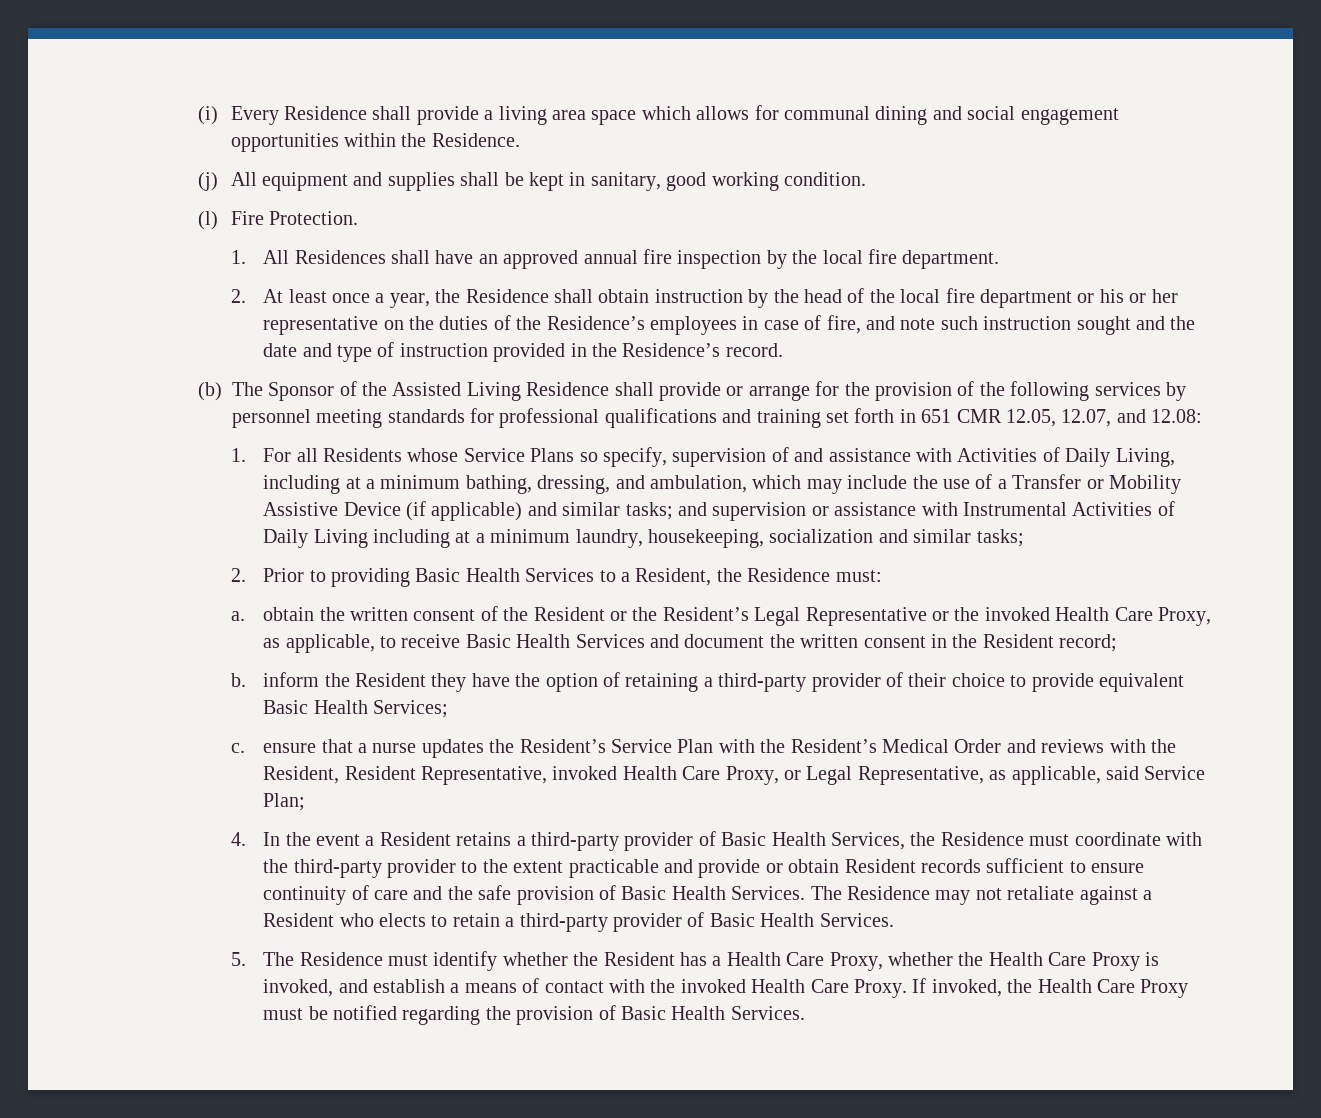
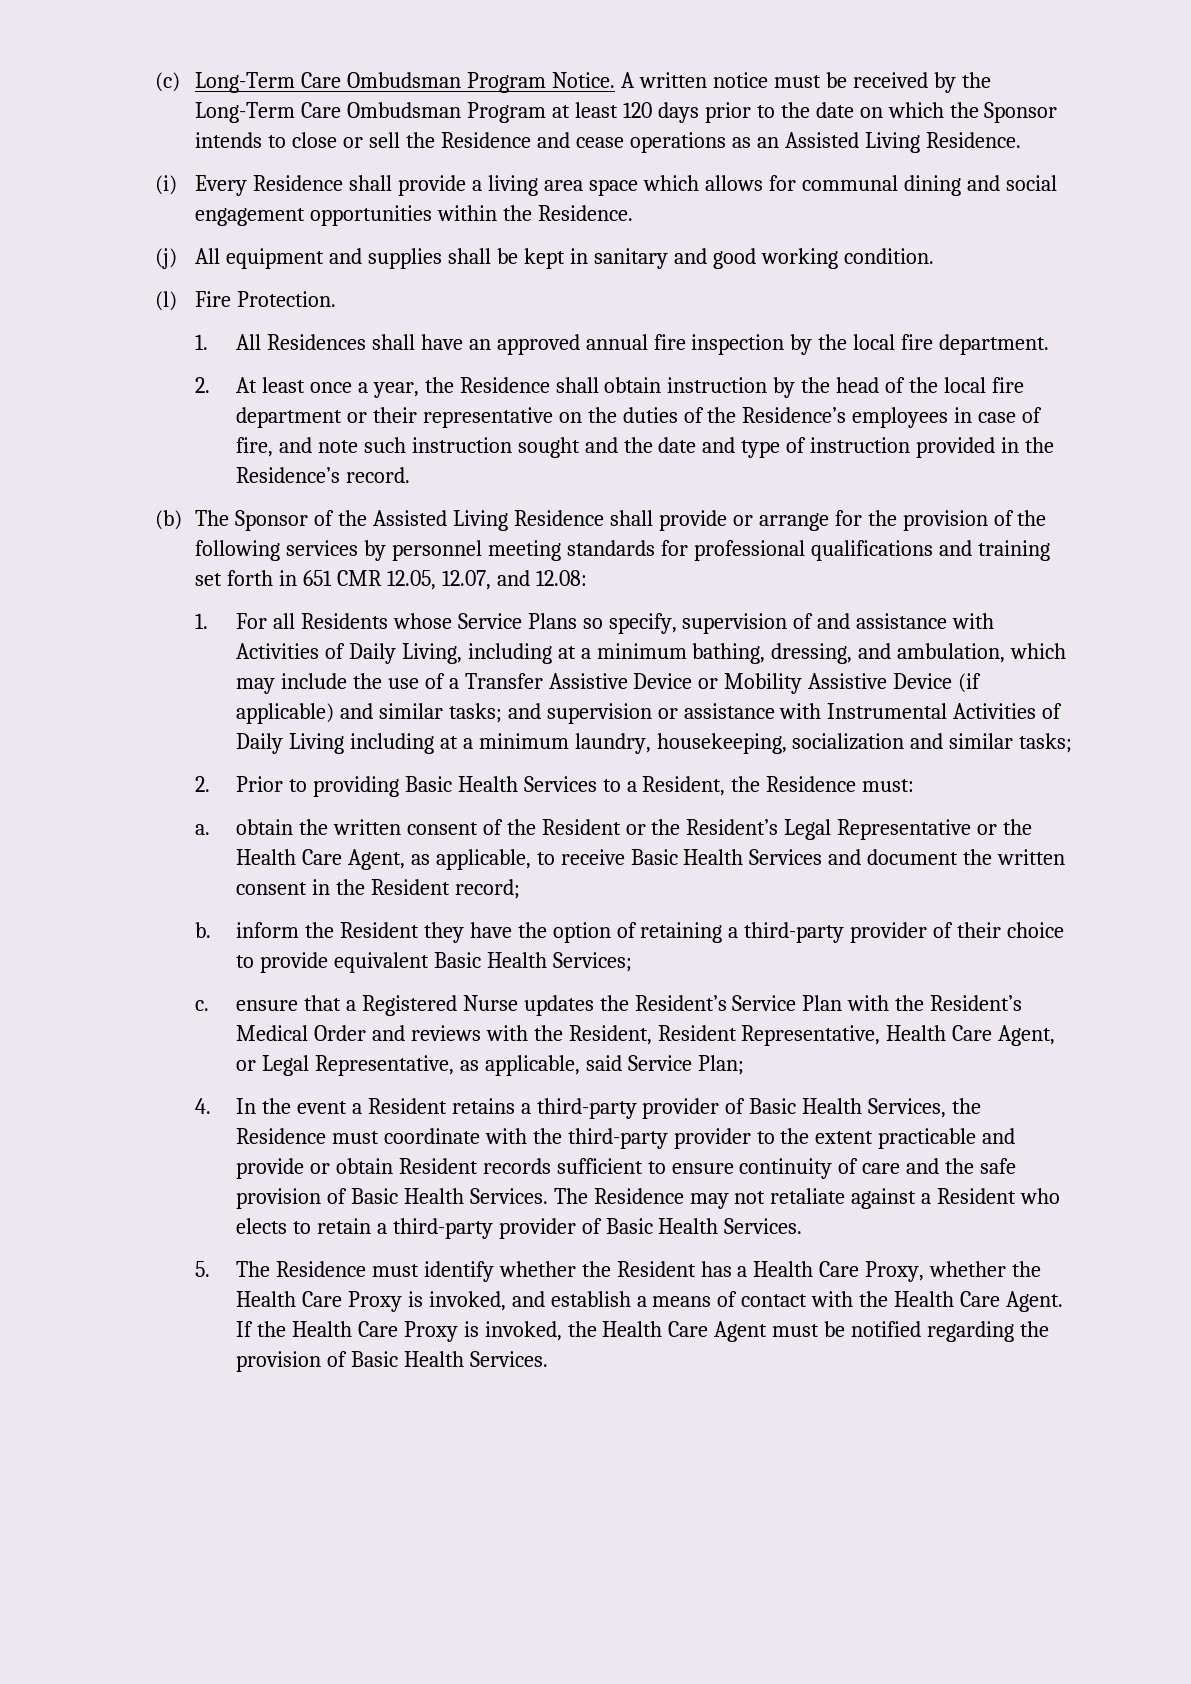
(197, 115) none -> [154,72,991,93] [195,102,1058,123] [195,132,1021,153] (c) Long-Term Care Ombudsman Program Notice. A written notice must be received by the Long-Term Care Ombudsman Program at least 120 days prior to the date on which the Sponsor intends to close or sell the Residence and cease operations as an Assisted Living Residence. //
[590,172,661,191] sanitary, -> [593,248,707,269] sanitary and
[1099,289,1178,303] his or her -> [372,407,417,423] their
(1082, 481) none -> [548,673,693,689] Assistive Device
[984,607,1211,626] invoked Health Care Proxy, -> [235,849,405,870] Health Care Agent,
[372,743,417,753] nurse -> [361,995,518,1016] Registered Nurse
[552,766,779,785] invoked Health Care Proxy, -> [886,1025,1056,1046] Health Care Agent,
[680,978,927,998] invoked Health Care Proxy. If -> [894,1291,1064,1312] [235,1321,479,1342] Health Care Agent. If the Health Care Proxy is
[1140,979,1189,998] Proxy -> [714,1321,768,1342] Agent

